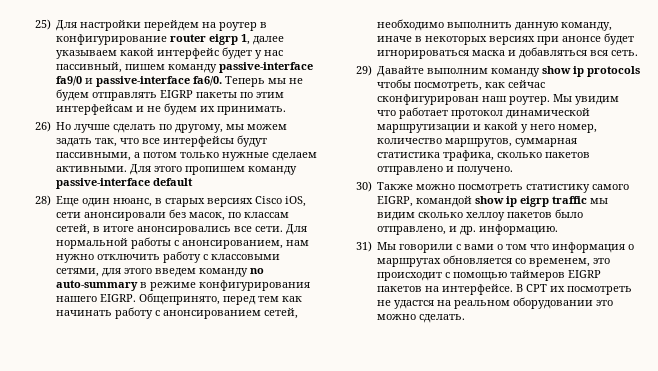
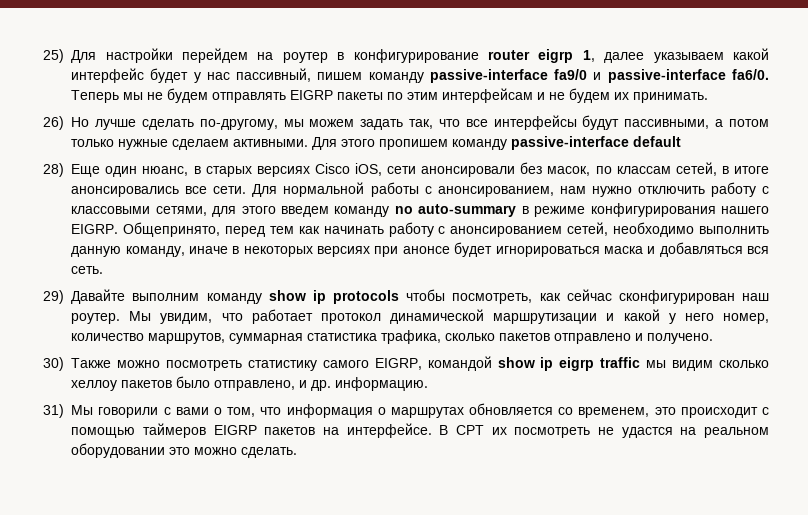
[159,124,224,133] по другому, -> [199,119,278,130] по-другому,
[575,96,620,105] увидим -> [160,313,213,324] увидим,
[506,244,528,250] том -> [227,407,256,417] том,

